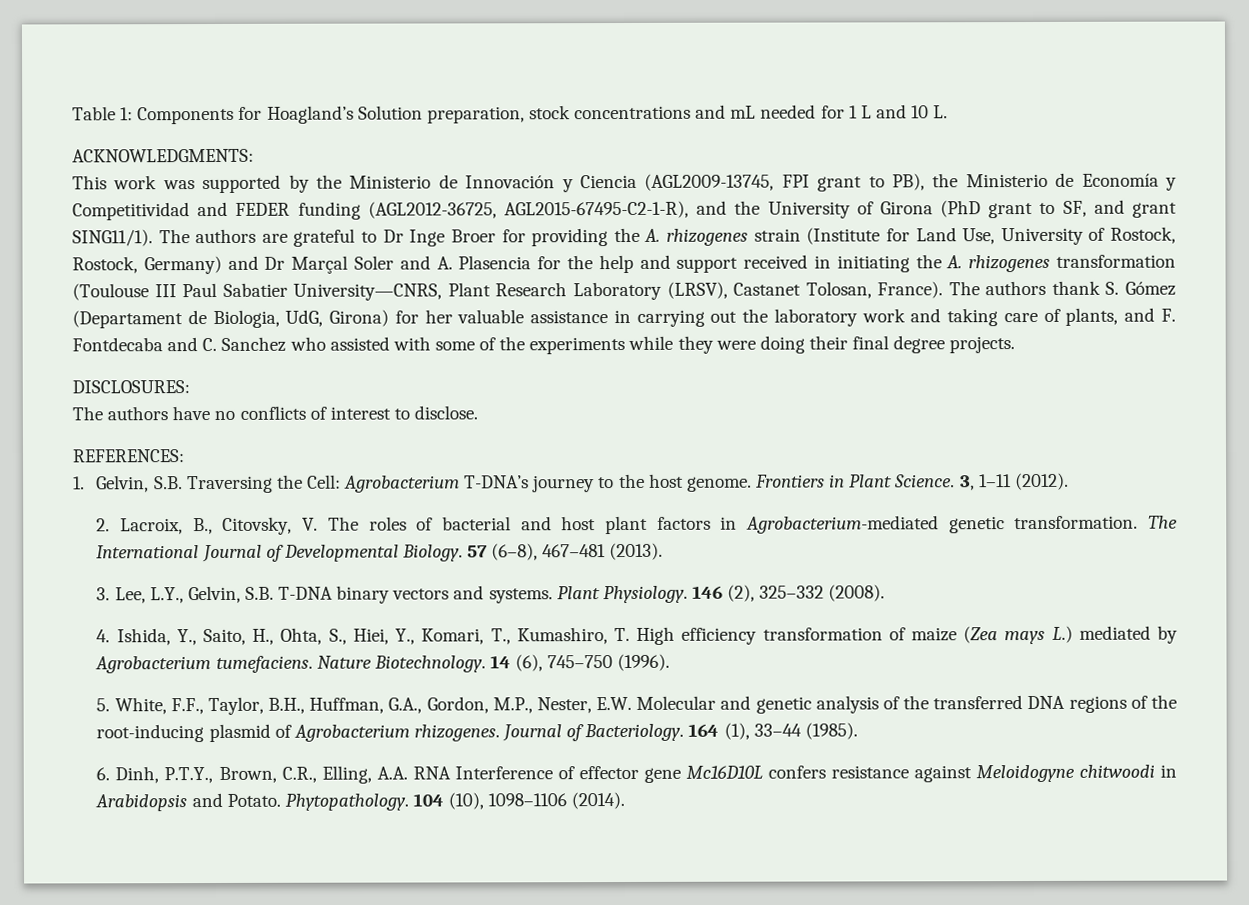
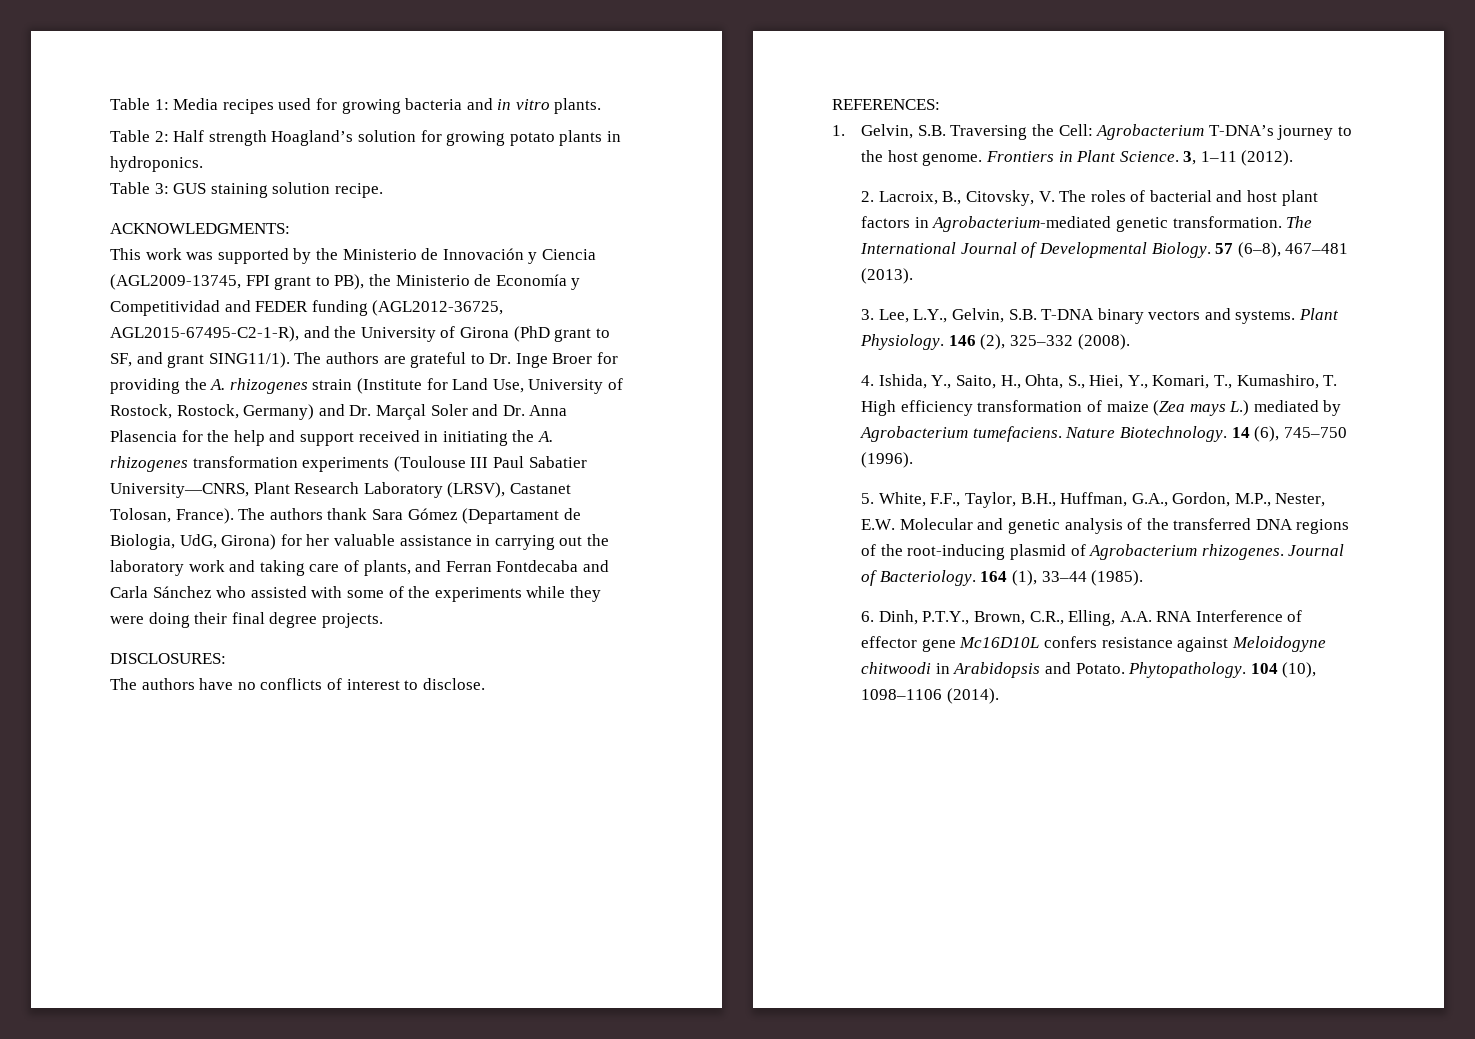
[137,104,949,125] Components for Hoagland’s Solution preparation, stock concentrations and mL needed for 1 L and 10 L. -> [173,98,602,114] [110,130,621,146] [110,156,203,172] [110,182,383,198] Media recipes used for growing bacteria and in vitro plants. // Table 2: Half strength Hoagland’s solution for growing potato plants in hydroponics. // Table 3: GUS staining solution recipe.
[382,229,404,243] Dr -> [489,353,512,364] Dr.
[264,256,286,270] Dr -> [349,405,372,416] Dr.
[436,256,453,270] A. -> [502,405,568,416] Dr. Anna
(1176, 261) none -> [302,457,390,472] experiments
[1105,281,1120,295] S. -> [371,509,403,520] Sara
[1161,308,1177,322] F. -> [445,561,492,572] Ferran
[202,336,287,352] C. Sanchez -> [110,586,212,598] Carla Sánchez

